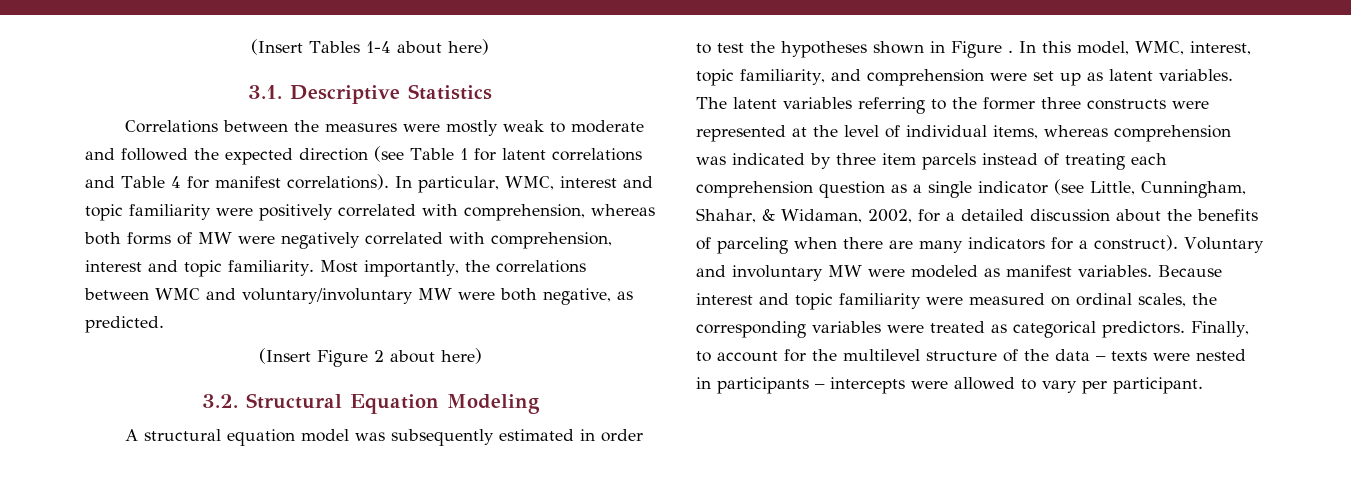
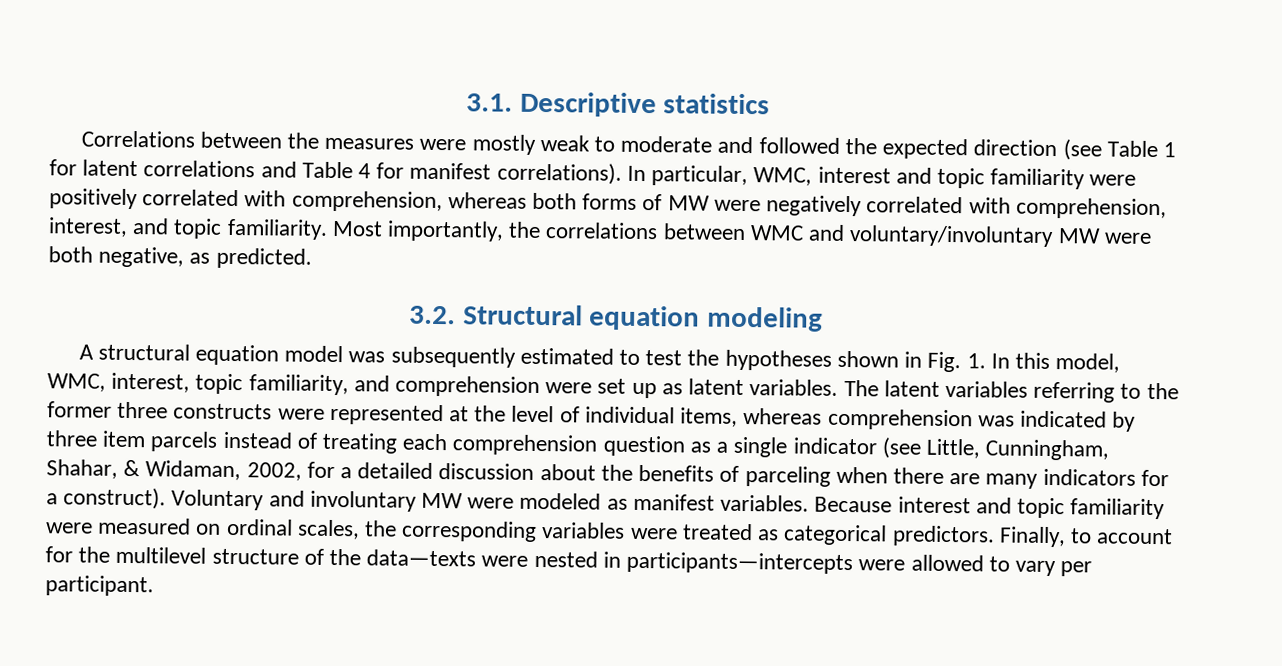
[251,39,489,55] (Insert Tables 1-4 about here) // -> (465, 102) none
[408,84,492,100] Statistics -> [663,93,771,115] statistics
[85,260,142,272] interest -> [48,217,128,237] interest,
[258,348,482,367] // (Insert Figure 2 about here) -> (312, 258) none
[349,394,540,414] Equation Modeling -> [589,305,824,332] equation modeling
[580,429,644,442] in order -> (614, 356) none
[951,41,1013,58] Figure . -> [927,351,986,373] Fig. 1.
[1055,349,1246,361] [696,377,905,394] data – texts were nested in participants – intercepts -> [366,549,854,575] data—texts were nested in participants—intercepts

